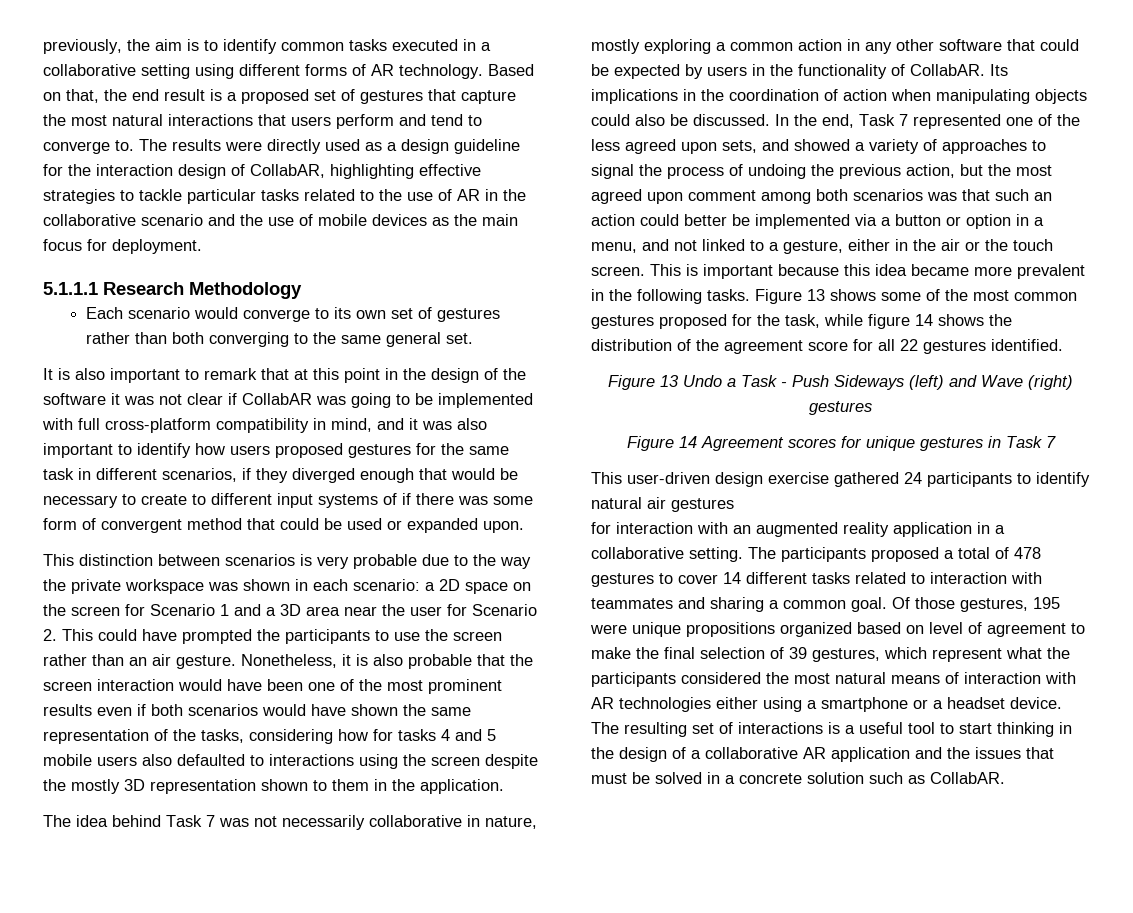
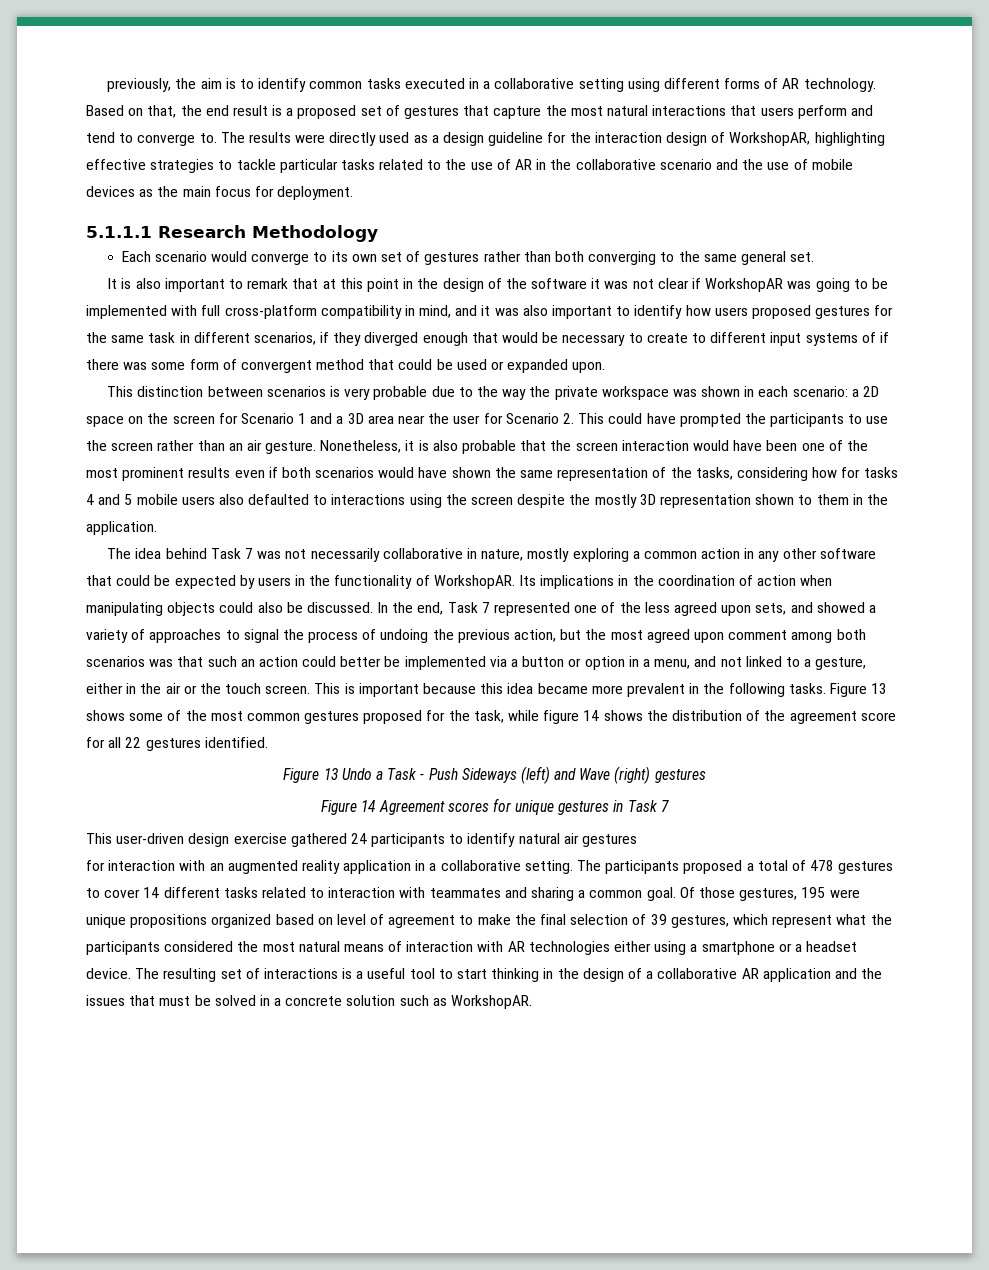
[250,164,325,178] CollabAR, -> [729,132,811,146] WorkshopAR,
[242,393,312,405] CollabAR -> [705,278,784,292] WorkshopAR
[910,64,985,76] CollabAR. -> [433,575,515,589] WorkshopAR.
[930,772,1005,784] CollabAR. -> [451,995,533,1009] WorkshopAR.

